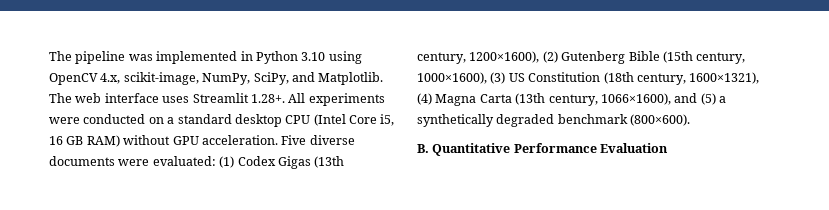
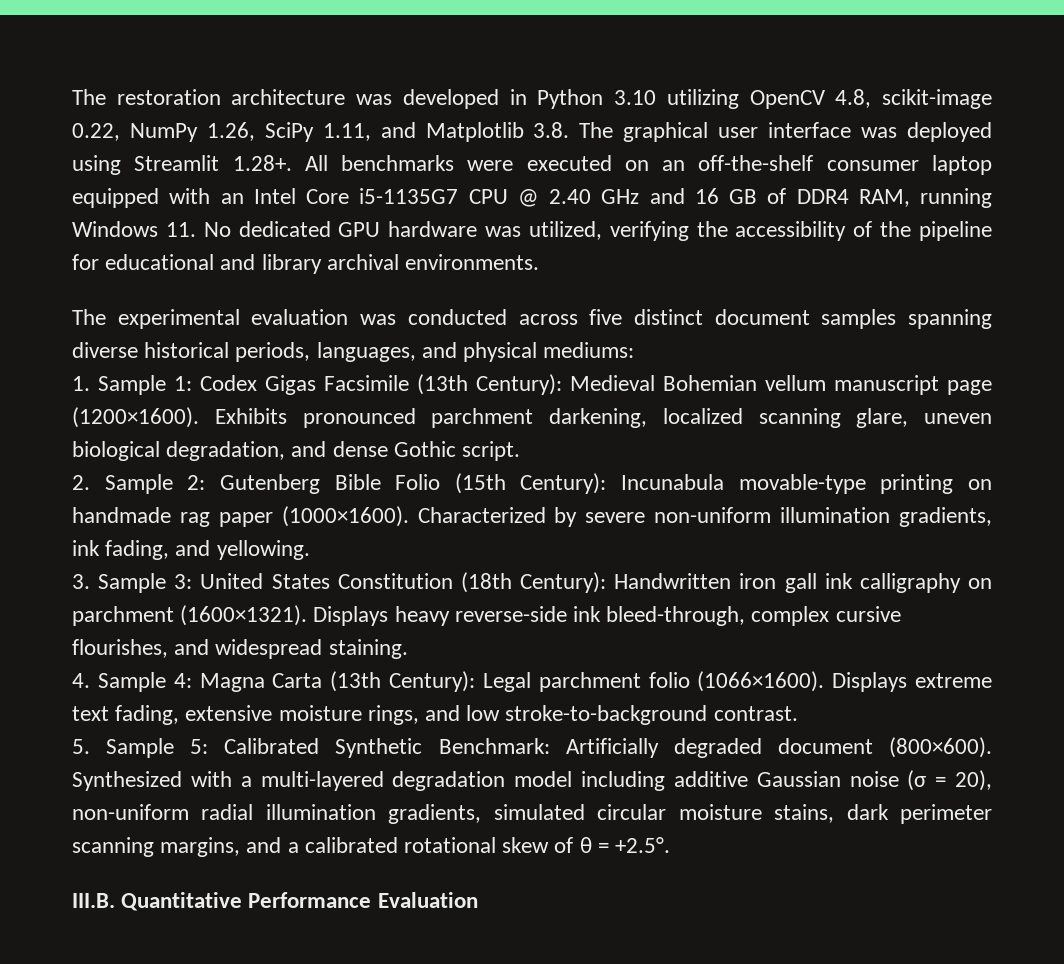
[49,51,362,64] [49,72,384,85] [49,93,385,106] [49,114,395,127] [49,135,355,147] [49,156,345,169] [417,51,746,64] [417,72,760,85] [417,93,726,106] [417,114,691,127] [417,144,429,153] The pipeline was implemented in Python 3.10 using OpenCV 4.x, scikit-image, NumPy, SciPy, and Matplotlib. The web interface uses Streamlit 1.28+. All experiments were conducted on a standard desktop CPU (Intel Core i5, 16 GB RAM) without GPU acceleration. Five diverse documents were evaluated: (1) Codex Gigas (13th century, 1200×1600), (2) Gutenberg Bible (15th century, 1000×1600), (3) US Constitution (18th century, 1600×1321), (4) Magna Carta (13th century, 1066×1600), and (5) a synthetically degraded benchmark (800×600). // B. -> [72,89,993,109] [72,122,992,142] [72,155,992,175] [72,188,992,208] [72,221,992,241] [72,254,540,274] [72,309,993,329] [72,342,635,362] [72,374,992,395] [72,407,992,428] [72,441,521,461] [72,473,992,494] [72,506,992,527] [72,540,310,560] [72,572,993,593] [72,605,901,626] [72,639,408,659] [72,671,992,692] [72,705,798,725] [72,737,992,758] [72,770,993,791] [72,804,993,824] [72,837,671,857] [72,893,115,908] The restoration architecture was developed in Python 3.10 utilizing OpenCV 4.8, scikit-image 0.22, NumPy 1.26, SciPy 1.11, and Matplotlib 3.8. The graphical user interface was deployed using Streamlit 1.28+. All benchmarks were executed on an off-the-shelf consumer laptop equipped with an Intel Core i5-1135G7 CPU @ 2.40 GHz and 16 GB of DDR4 RAM, running Windows 11. No dedicated GPU hardware was utilized, verifying the accessibility of the pipeline for educational and library archival environments. // The experimental evaluation was conducted across five distinct document samples spanning diverse historical periods, languages, and physical mediums: // 1. Sample 1: Codex Gigas Facsimile (13th Century): Medieval Bohemian vellum manuscript page (1200×1600). Exhibits pronounced parchment darkening, localized scanning glare, uneven biological degradation, and dense Gothic script. // 2. Sample 2: Gutenberg Bible Folio (15th Century): Incunabula movable-type printing on handmade rag paper (1000×1600). Characterized by severe non-uniform illumination gradients, ink fading, and yellowing. // 3. Sample 3: United States Constitution (18th Century): Handwritten iron gall ink calligraphy on parchment (1600×1321). Displays heavy reverse-side ink bleed-through, complex cursive flourishes, and widespread staining. // 4. Sample 4: Magna Carta (13th Century): Legal parchment folio (1066×1600). Displays extreme text fading, extensive moisture rings, and low stroke-to-background contrast. // 5. Sample 5: Calibrated Synthetic Benchmark: Artificially degraded document (800×600). Synthesized with a multi-layered degradation model including additive Gaussian noise (σ = 20), non-uniform radial illumination gradients, simulated circular moisture stains, dark perimeter scanning margins, and a calibrated rotational skew of θ = +2.5°. // III.B.

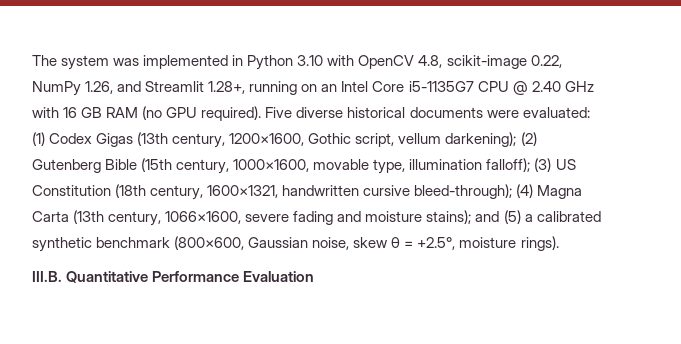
[72,89,499,109] The restoration architecture was developed -> [32,55,229,70] The system was implemented
[666,89,739,109] utilizing -> [327,55,355,66] with
[264,122,992,142] [72,155,992,175] [72,188,211,208] SciPy 1.11, and Matplotlib 3.8. The graphical user interface was deployed using Streamlit 1.28+. All benchmarks were executed on an off-the-shelf consumer laptop equipped with -> [117,81,318,95] and Streamlit 1.28+, running on
[649,188,685,204] and -> [32,107,59,118] with
[767,188,992,208] [72,221,992,241] [72,254,540,274] [72,309,993,329] [72,342,635,362] [72,374,992,395] [72,407,992,428] [72,441,521,461] [72,473,992,494] [72,506,992,527] [72,540,310,560] [72,572,993,593] [72,605,901,626] [72,639,408,659] [72,671,992,692] [72,705,798,725] [72,737,992,758] [72,770,993,791] [72,804,993,824] [72,837,671,857] of DDR4 RAM, running Windows 11. No dedicated GPU hardware was utilized, verifying the accessibility of the pipeline for educational and library archival environments. // The experimental evaluation was conducted across five distinct document samples spanning diverse historical periods, languages, and physical mediums: // 1. Sample 1: Codex Gigas Facsimile (13th Century): Medieval Bohemian vellum manuscript page (1200×1600). Exhibits pronounced parchment darkening, localized scanning glare, uneven biological degradation, and dense Gothic script. // 2. Sample 2: Gutenberg Bible Folio (15th Century): Incunabula movable-type printing on handmade rag paper (1000×1600). Characterized by severe non-uniform illumination gradients, ink fading, and yellowing. // 3. Sample 3: United States Constitution (18th Century): Handwritten iron gall ink calligraphy on parchment (1600×1321). Displays heavy reverse-side ink bleed-through, complex cursive flourishes, and widespread staining. // 4. Sample 4: Magna Carta (13th Century): Legal parchment folio (1066×1600). Displays extreme text fading, extensive moisture rings, and low stroke-to-background contrast. // 5. Sample 5: Calibrated Synthetic Benchmark: Artificially degraded document (800×600). Synthesized with a multi-layered degradation model including additive Gaussian noise (σ = 20), non-uniform radial illumination gradients, simulated circular moisture stains, dark perimeter scanning margins, and a calibrated rotational skew of θ = +2.5°. -> [106,106,590,121] [32,132,537,148] [32,158,576,174] [32,184,583,200] [32,210,601,226] [32,236,559,252] RAM (no GPU required). Five diverse historical documents were evaluated: (1) Codex Gigas (13th century, 1200×1600, Gothic script, vellum darkening); (2) Gutenberg Bible (15th century, 1000×1600, movable type, illumination falloff); (3) US Constitution (18th century, 1600×1321, handwritten cursive bleed-through); (4) Magna Carta (13th century, 1066×1600, severe fading and moisture stains); and (5) a calibrated synthetic benchmark (800×600, Gaussian noise, skew θ = +2.5°, moisture rings).

